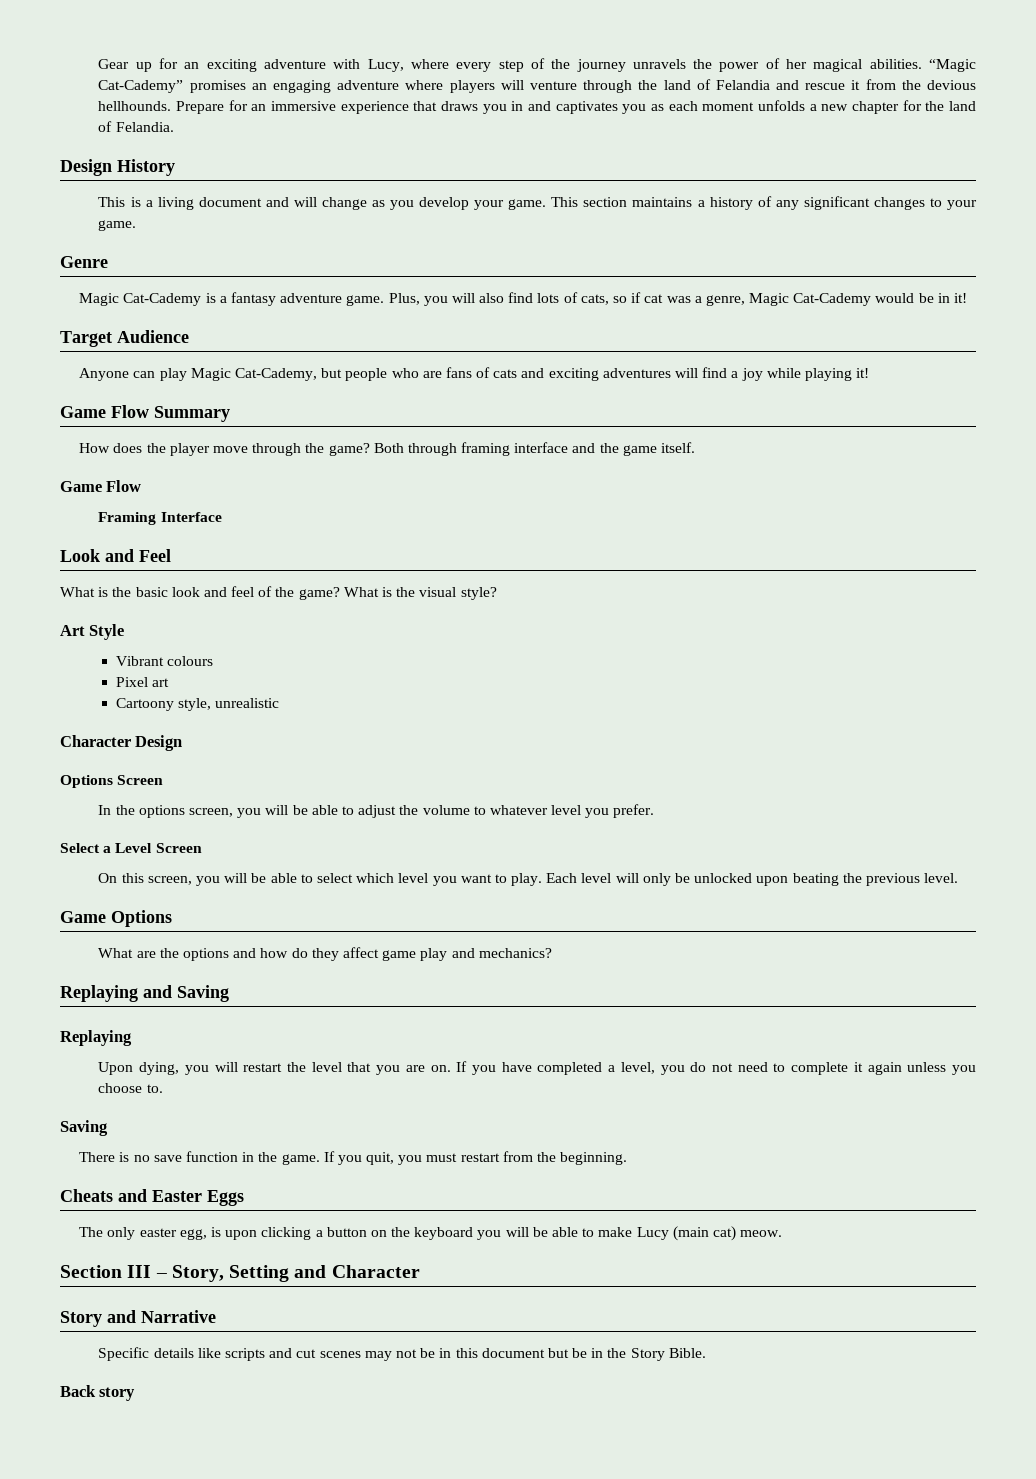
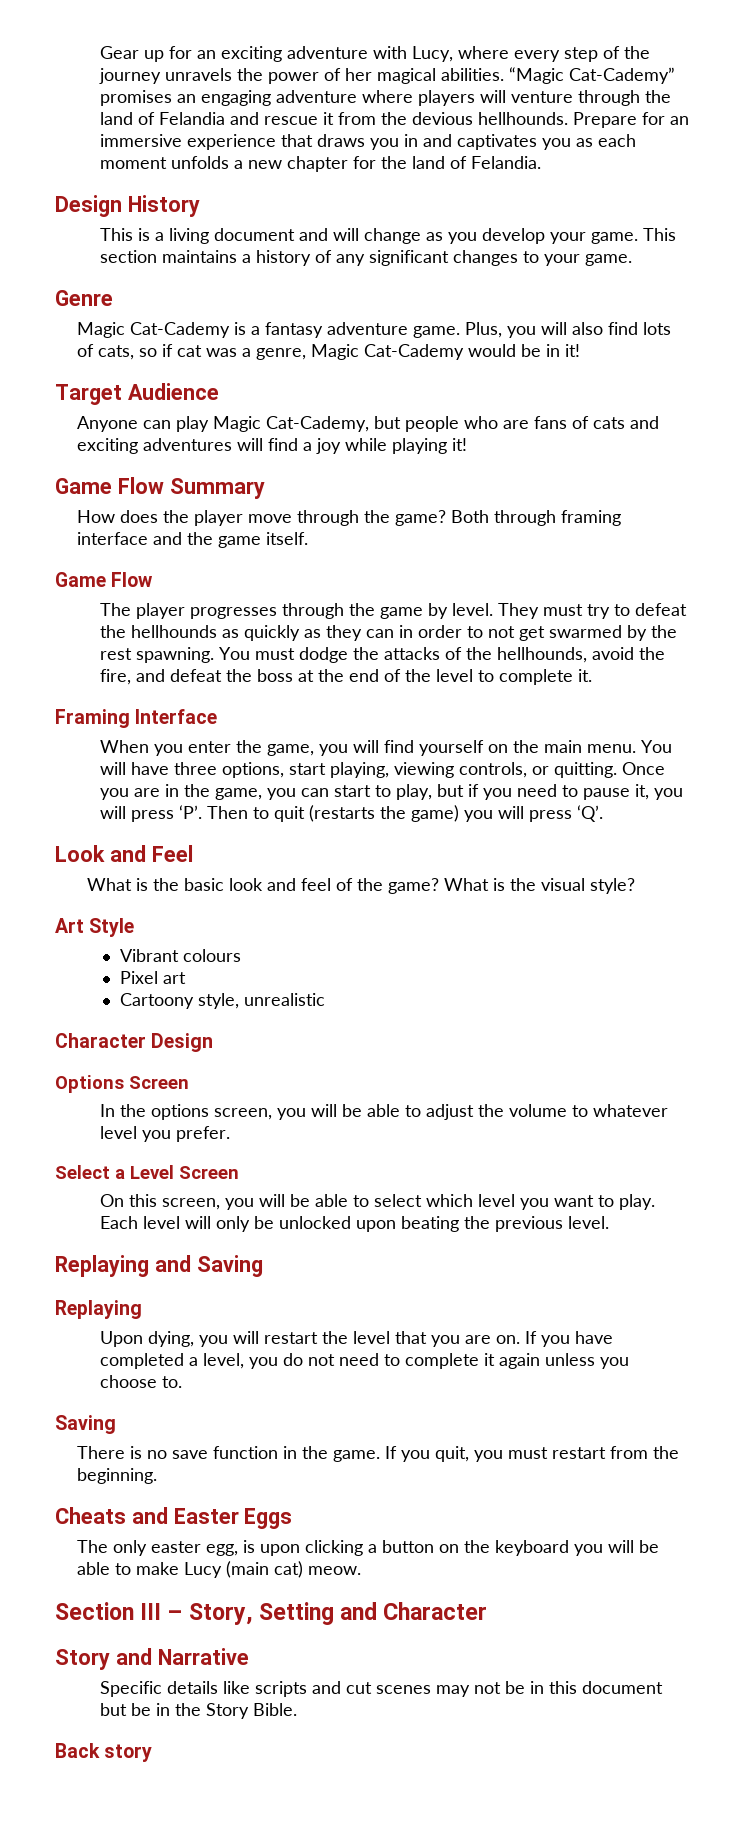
[98,512,222,525] Framing Interface -> [99,603,687,619] [99,625,677,641] [99,647,665,663] [99,669,592,685] [55,709,218,728] [99,740,672,756] [99,762,665,778] [99,784,683,800] [99,805,603,822] The player progresses through the game by level. They must try to defeat the hellhounds as quickly as they can in order to not get swarmed by the rest spawning. You must dodge the attacks of the hellhounds, avoid the fire, and defeat the boss at the end of the level to complete it. // Framing Interface // When you enter the game, you will find yourself on the main menu. You will have three options, start playing, viewing controls, or quitting. Once you are in the game, you can start to play, but if you need to pause it, you will press ‘P’. Then to quit (restarts the game) you will press ‘Q’.
[60,910,172,927] [98,947,552,961] // Game Options // What are the options and how do they affect game play and mechanics? -> (609, 1222) none

